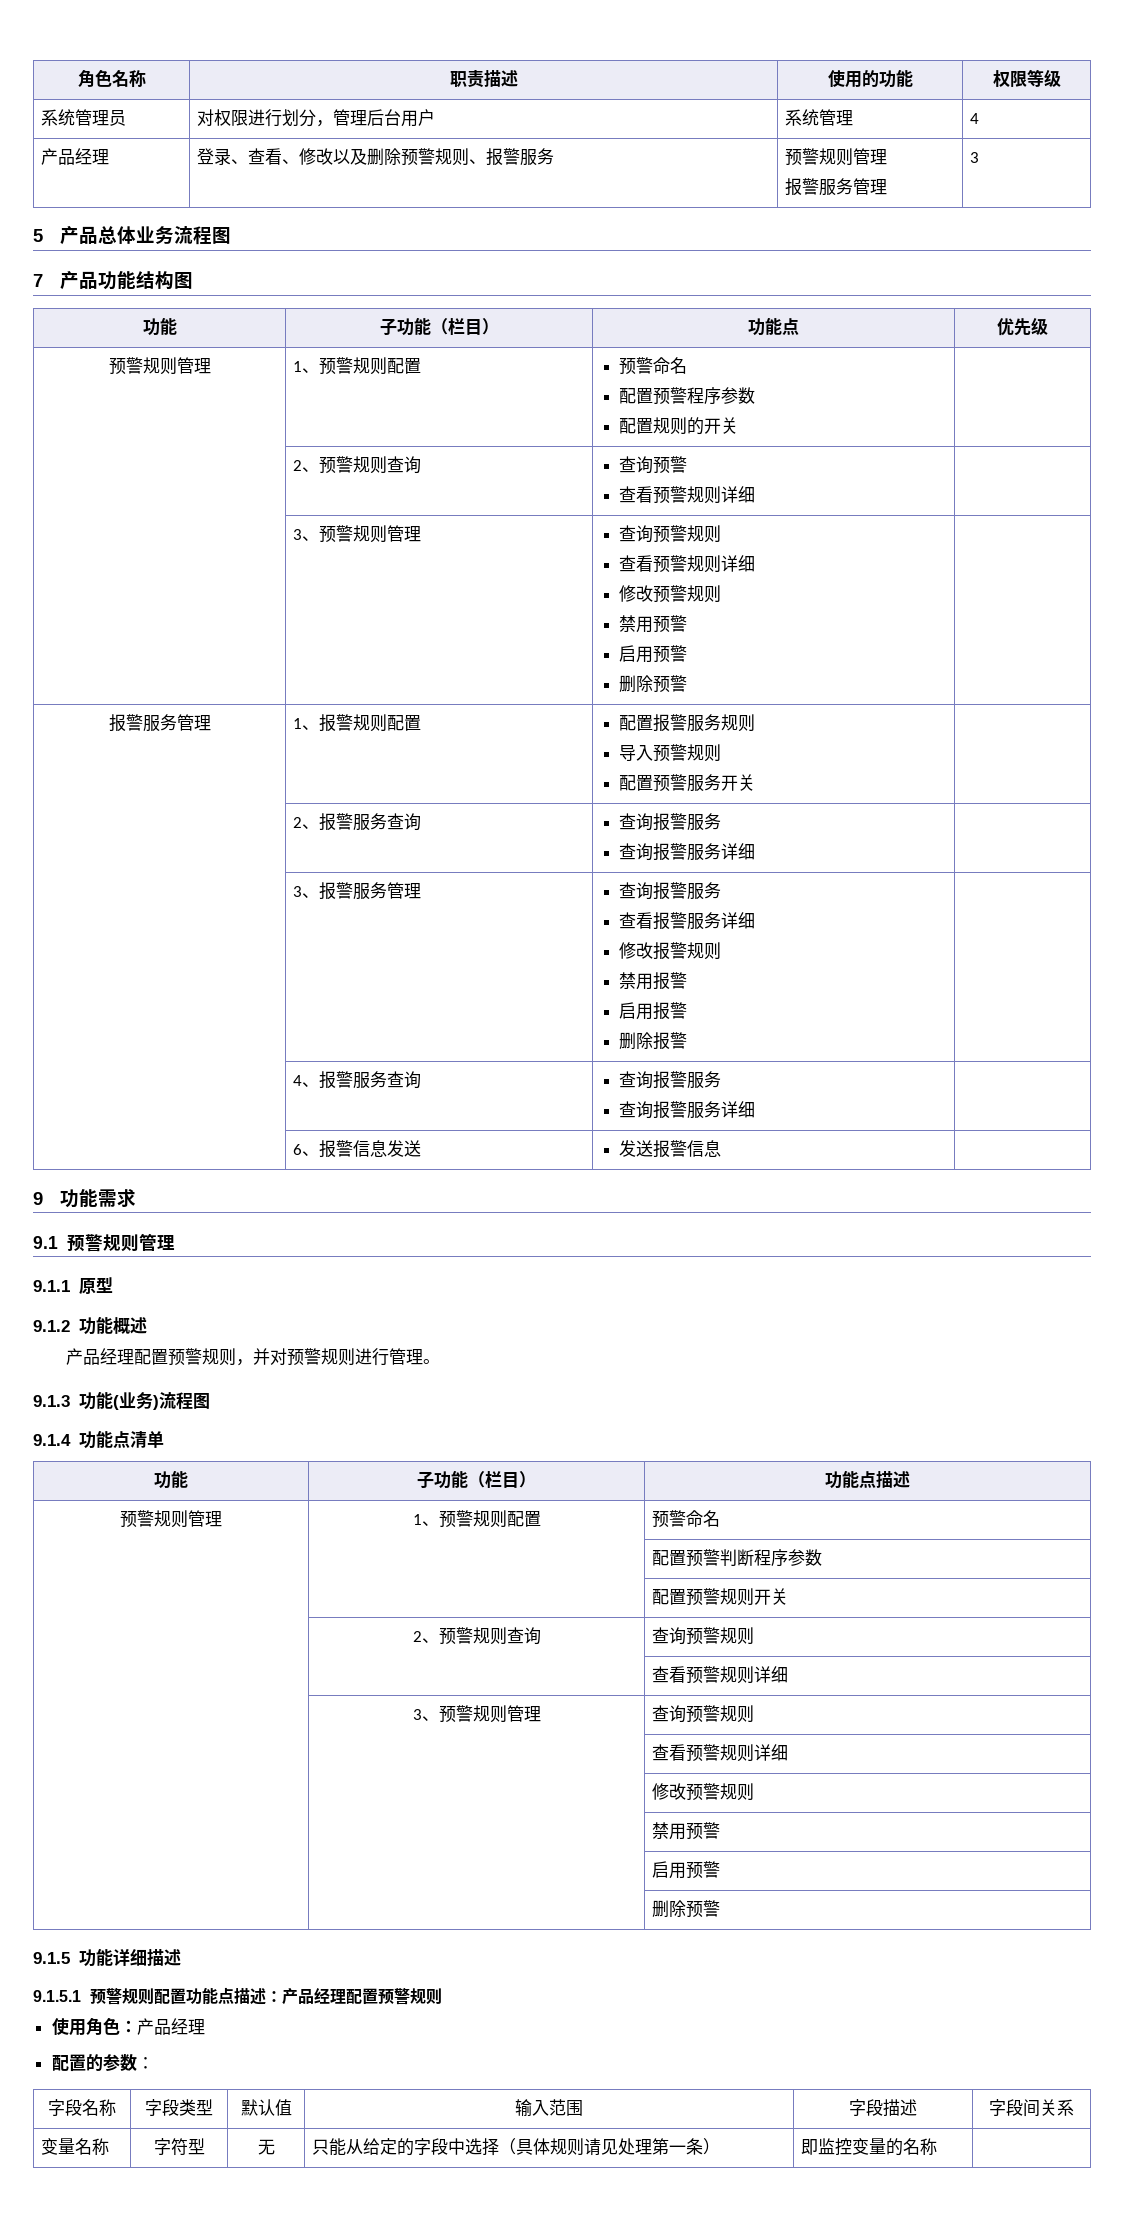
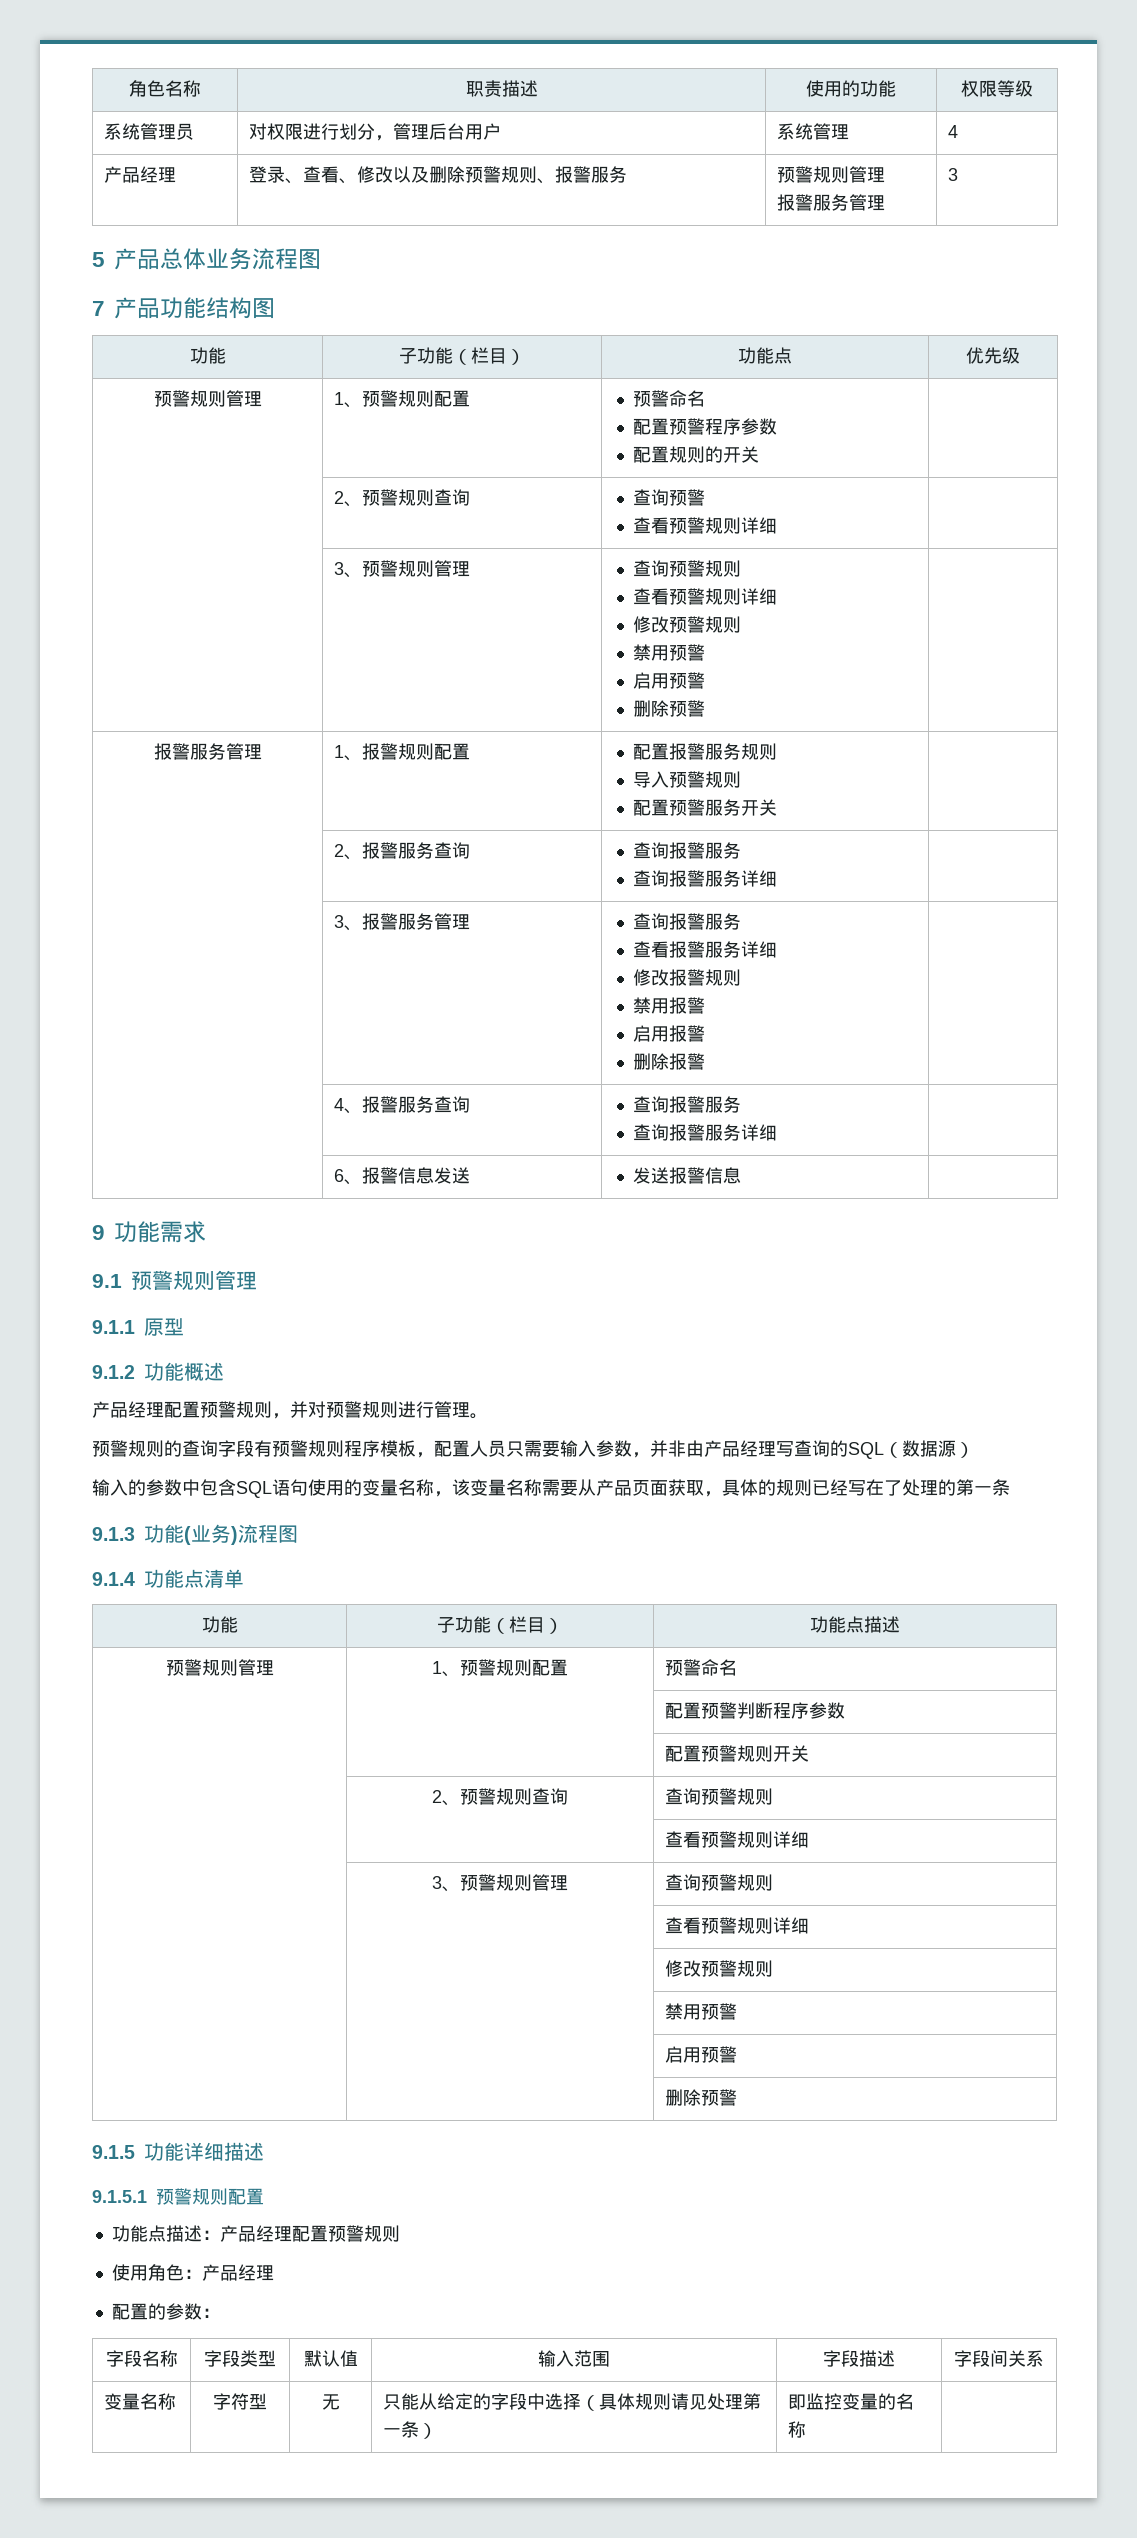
(441, 1361) none -> [92,1440,974,1459] [92,1479,1010,1498] // 预警规则的查询字段有预警规则程序模板，配置人员只需要输入参数，并非由产品经理写查询的SQL（数据源） // 输入的参数中包含SQL语句使用的变量名称，该变量名称需要从产品页面获取，具体的规则已经写在了处理的第一条
(186, 1996) none -> (264, 2196) //

